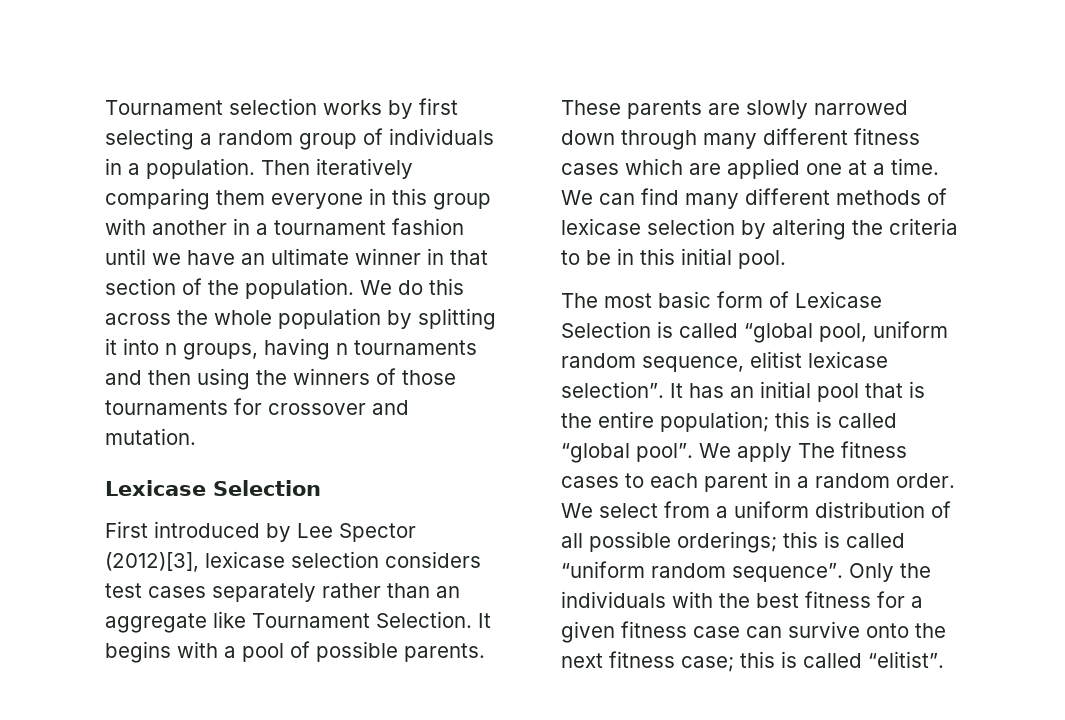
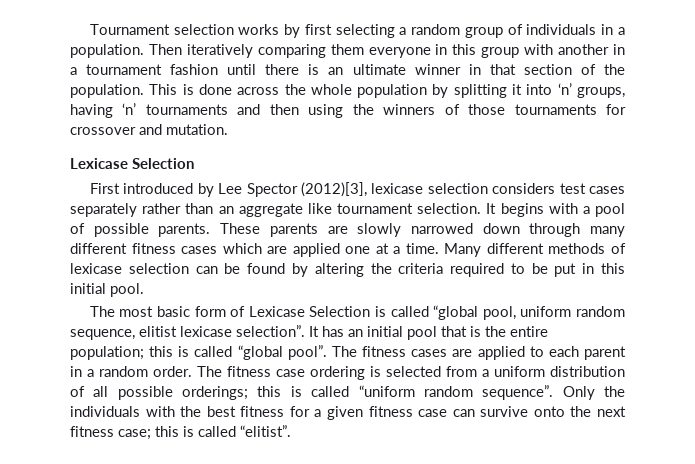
[152,250,235,265] we have -> [265,64,320,75] there is
[360,278,464,295] We do this -> [149,84,232,95] This is done
[165,343,177,355] n -> [557,83,572,95] ‘n’
[336,343,348,355] n -> [122,103,137,115] ‘n’
[252,611,472,628] Tournament Selection. -> [337,203,482,214] tournament selection.
[561,188,739,209] We can find many -> [444,243,482,257] Many
(735, 226) none -> [195,263,286,274] can be found
(958, 226) none -> [450,263,505,277] required
(611, 257) none -> [554,263,577,277] put
[699,443,792,462] We apply -> (327, 352) none
(619, 482) none -> [452,346,525,360] are applied
[561,503,658,518] We select -> [197,366,441,380] The fitness case ordering is selected

